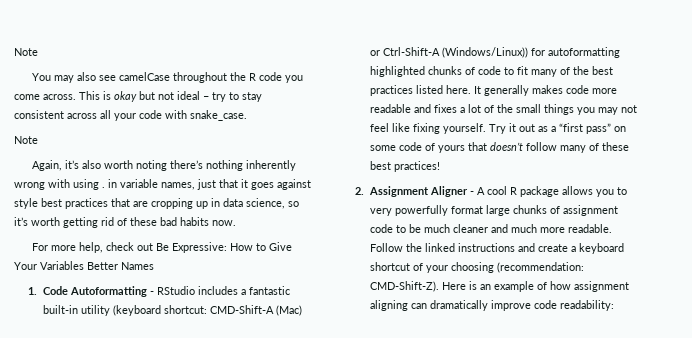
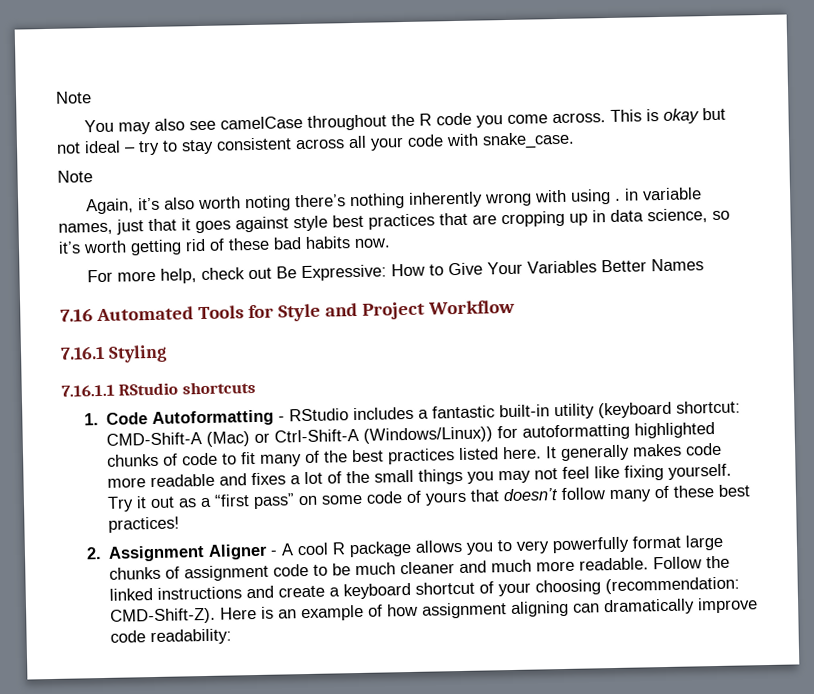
(154, 266) none -> [60,299,515,322] [60,344,167,363] [61,380,256,397] // 7.16 Automated Tools for Style and Project Workflow // 7.16.1 Styling // 7.16.1.1 RStudio shortcuts

